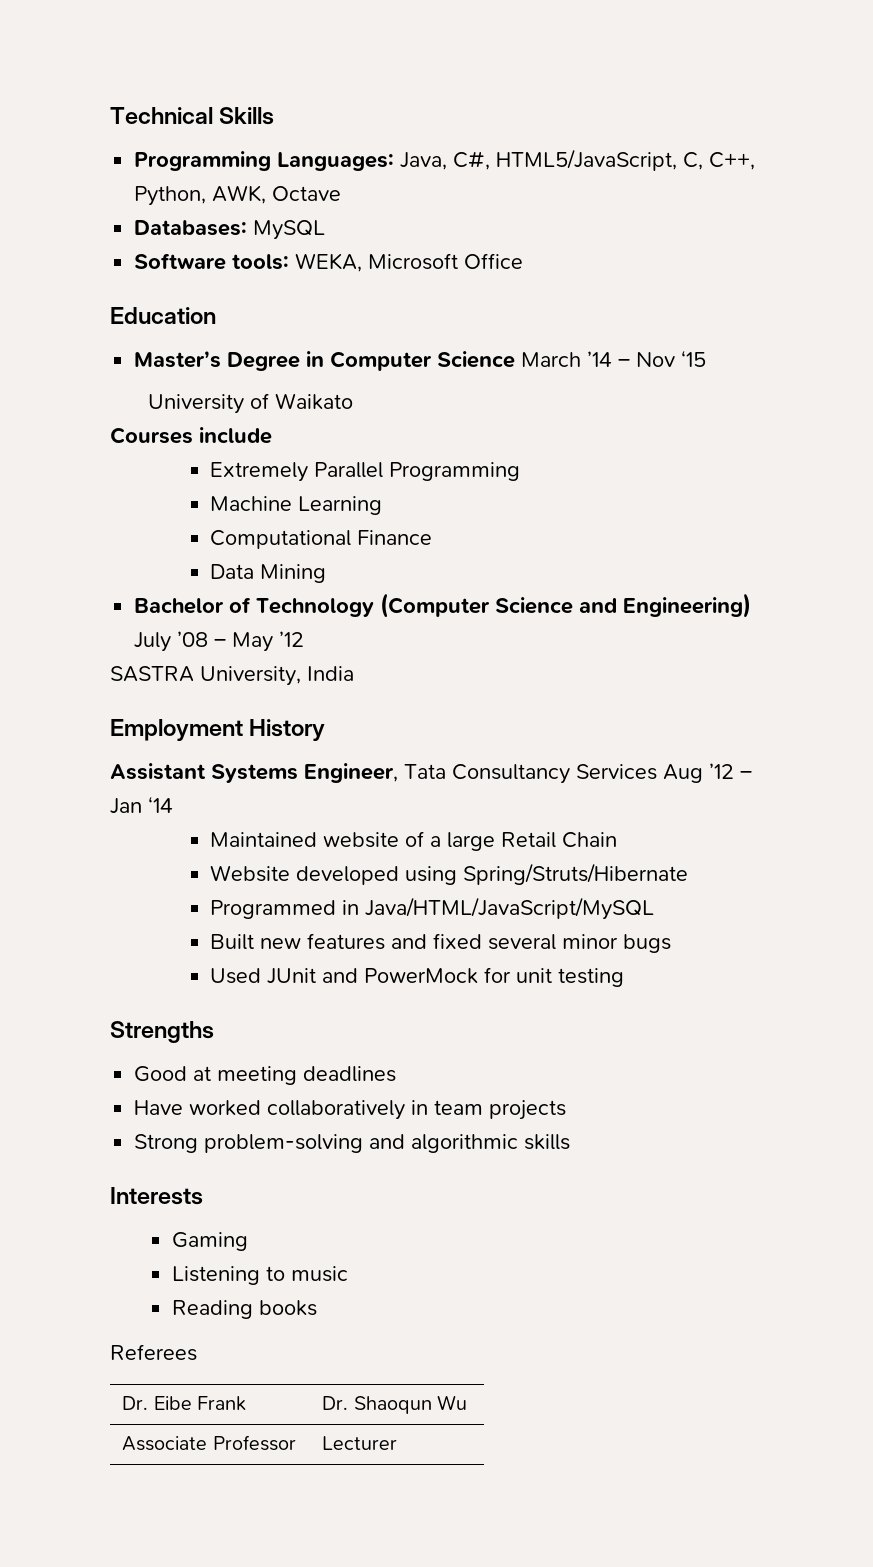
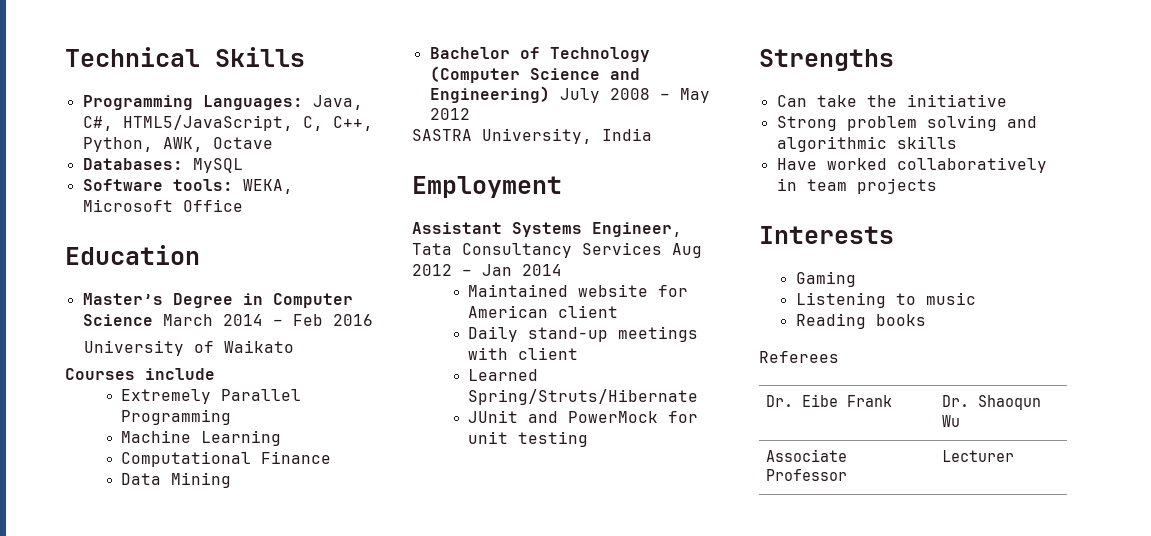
[587,350,707,367] ’14 – Nov ‘15 -> [222,314,373,326] 2014 – Feb 2016
[177,631,209,647] ’08 -> [609,88,650,100] 2008
[279,631,305,647] ’12 -> [429,108,470,120] 2012
[249,719,326,741] History -> (562, 187) none
[709,763,734,779] ’12 -> [412,264,452,276] 2012
[148,796,173,813] ‘14 -> [522,264,562,276] 2014
[405,831,618,851] [210,863,689,885] [210,897,655,920] [210,933,672,953] [210,968,262,984] of a large Retail Chain // Website developed using Spring/Struts/Hibernate // Programmed in Java/HTML/JavaScript/MySQL // Built new features and fixed several minor bugs // Used -> [658,285,689,297] [468,305,619,318] [468,326,699,342] [468,347,579,360] [468,369,539,381] [468,389,699,405] for American client // Daily stand-up meetings with client // Learned Spring/Struts/Hibernate //
[134,1066,397,1085] Good at meeting deadlines -> [776,94,1007,107] [776,115,1037,131] [776,136,957,152] Can take the initiative // Strong problem solving and algorithmic skills
[134,1134,571,1153] // Strong problem-solving and algorithmic skills -> (937, 186) none

